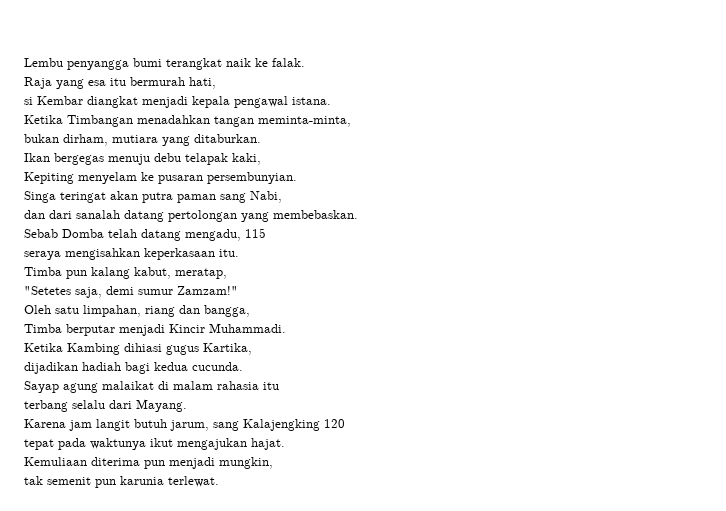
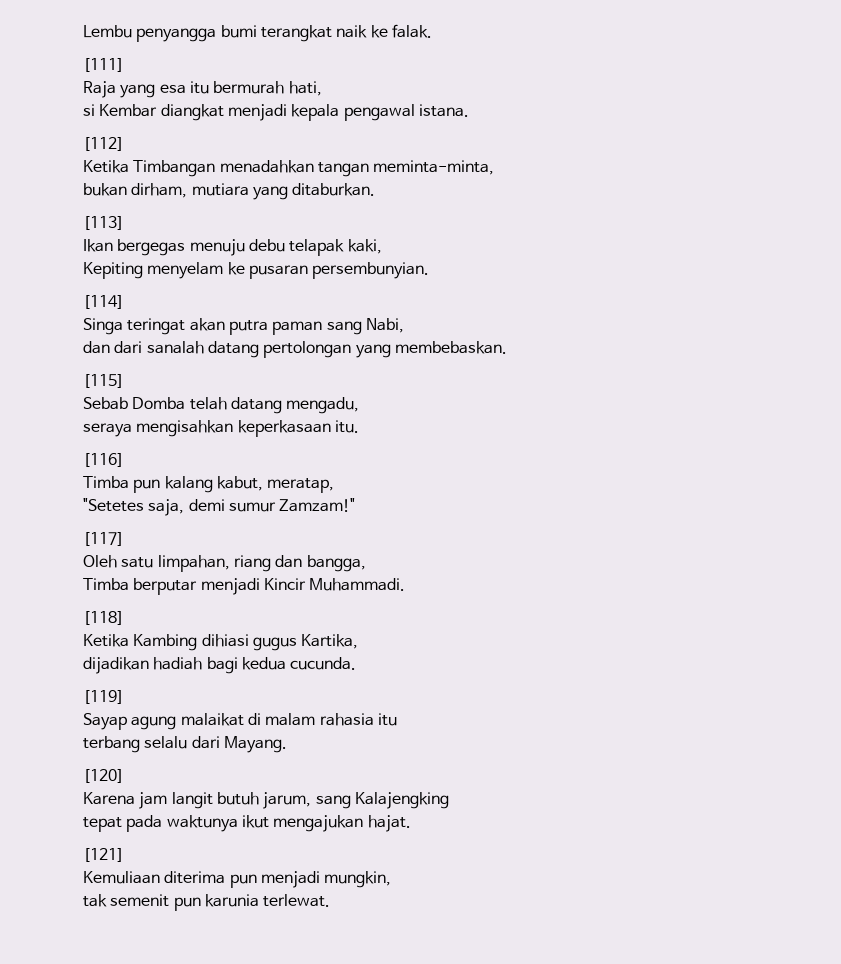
(305, 62) none -> [83,58,124,72] // [111]
(331, 101) none -> [83,137,124,151] // [112]
(261, 138) none -> [83,216,124,230] // [113]
(297, 178) none -> [83,295,124,309] // [114]
(358, 214) none -> [83,374,124,388] // [115]
[245,228,266,238] 115 -> (360, 405) none
(239, 253) none -> [83,453,124,467] // [116]
(238, 290) none -> [83,532,124,546] // [117]
(286, 328) none -> [83,611,124,625] // [118]
(243, 366) none -> [83,690,124,704] // [119]
(187, 405) none -> [83,769,124,783] // [120]
[324,419,345,428] 120 -> (449, 800) none
(285, 444) none -> [83,848,124,862] // [121]

